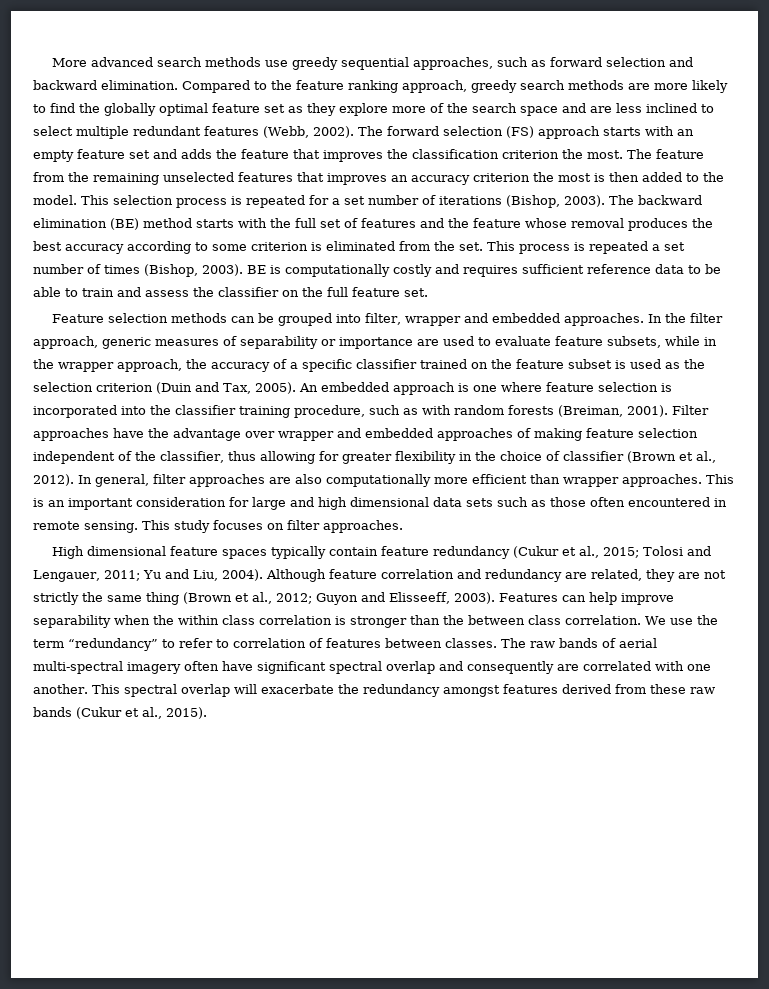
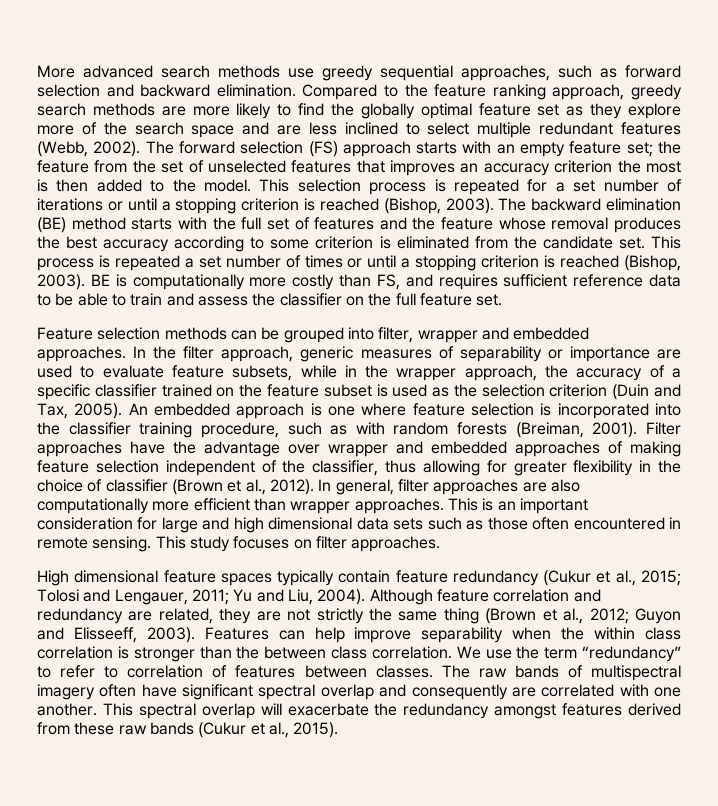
[129,149,704,162] [33,172,159,185] set and adds the feature that improves the classification criterion the most. The feature from the remaining -> [626,141,681,157] [37,160,204,173] set; the feature from the set of
(502, 200) none -> [107,198,379,214] or until a stopping criterion is reached
(455, 246) none -> [542,236,613,249] candidate
(140, 269) none -> [347,255,620,271] or until a stopping criterion is reached
[393,264,432,277] costly -> [249,274,400,290] more costly than FS,
[619,638,657,648] [33,661,123,674] aerial multi-spectral -> [591,665,681,681] multispectral

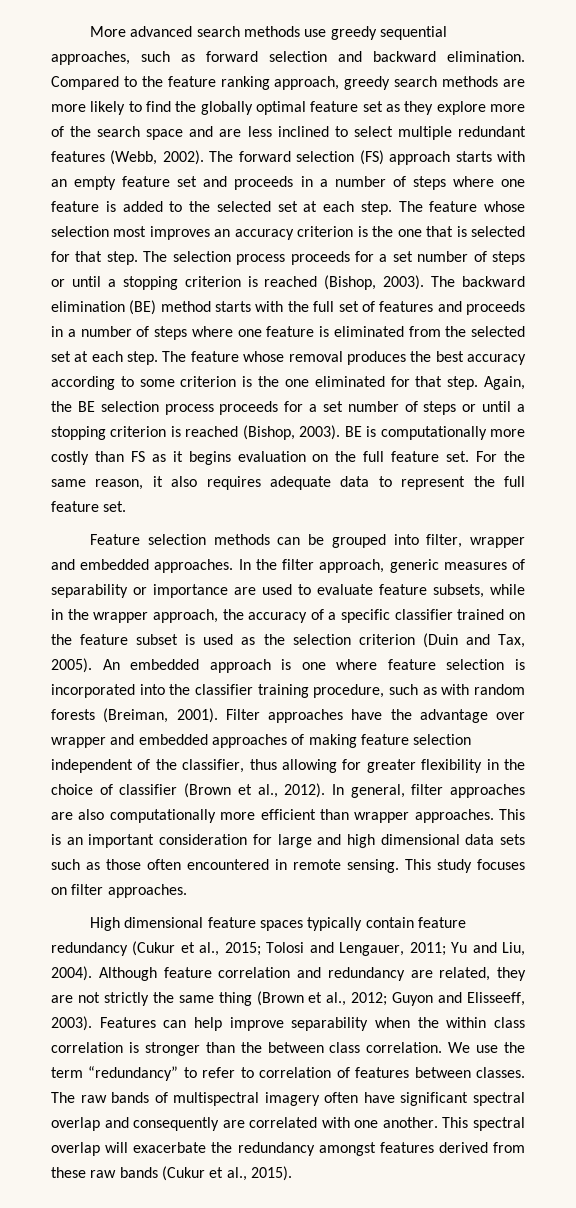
[626,141,681,157] [37,160,681,176] [37,179,682,195] [37,198,103,211] set; the feature from the set of unselected features that improves an accuracy criterion the most is then added to the model. This selection process is repeated for a set number of iterations -> [177,176,525,190] [51,201,525,215] [51,226,525,240] [51,251,526,265] set and proceeds in a number of steps where one feature is added to the selected set at each step. The feature whose selection most improves an accuracy criterion is the one that is selected for that step. The selection process proceeds for a set number of steps
[412,217,436,230] the -> [466,301,526,315] [51,326,525,340] [51,351,187,365] proceeds in a number of steps where one feature is eliminated from the selected set at each step. The
[396,236,682,249] [37,255,343,271] eliminated from the candidate set. This process is repeated a set number of times -> [258,376,525,390] [51,401,457,415] the one eliminated for that step. Again, the BE selection process proceeds for a set number of steps
[376,274,681,290] [37,293,364,306] FS, and requires sufficient reference data to be able to train and assess the classifier on -> [130,451,525,465] [51,476,466,490] FS as it begins evaluation on the full feature set. For the same reason, it also requires adequate data to represent

